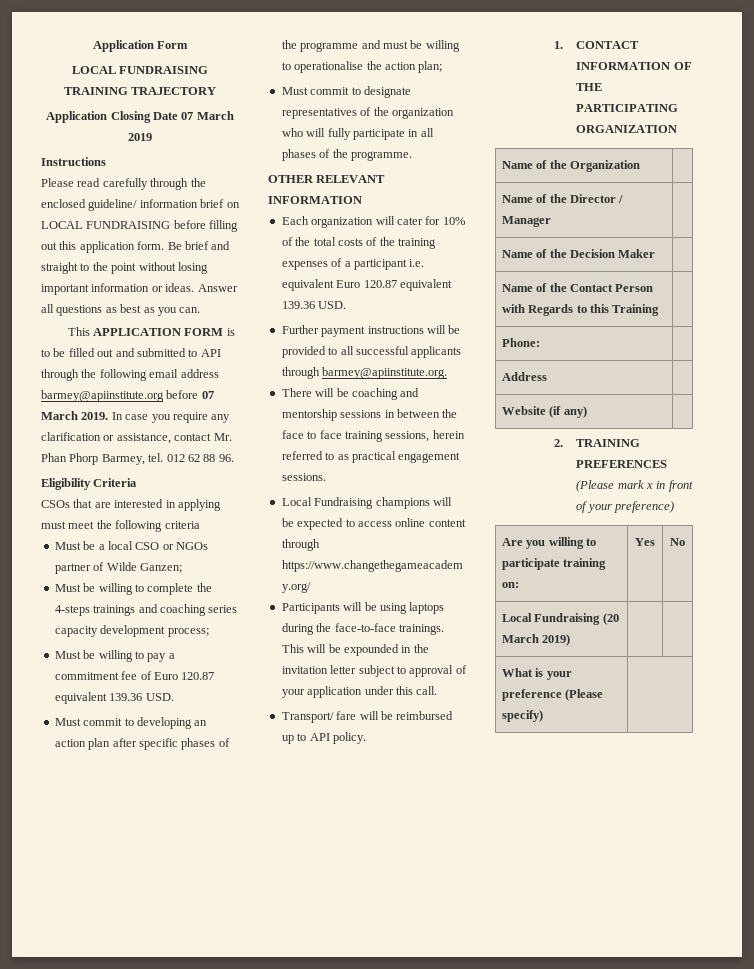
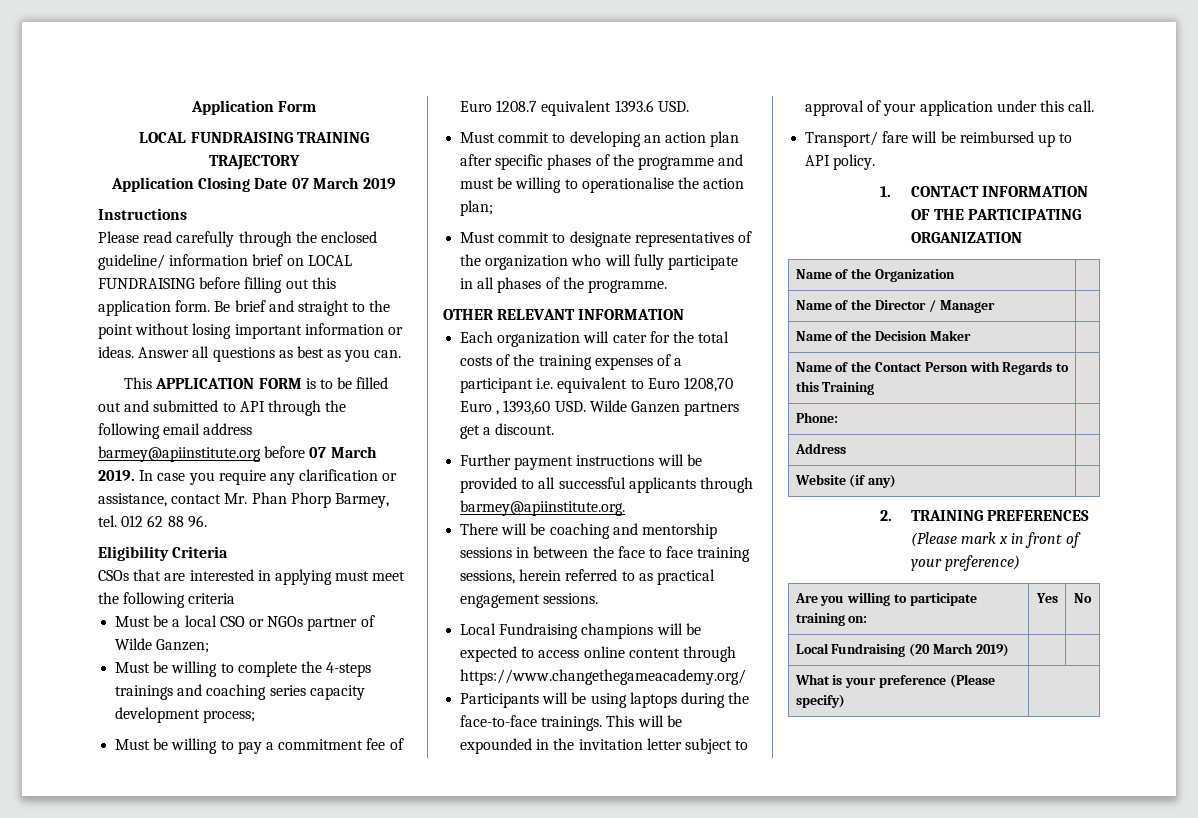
[181,672,215,680] [54,692,143,704] 120.87 equivalent 139.36 -> [496,100,654,116] 1208.7 equivalent 1393.6
[442,217,465,225] [281,237,293,246] 10% of -> (670, 337) none
[336,279,452,291] [281,301,347,309] Euro 120.87 equivalent 139.36 USD. -> [630,377,733,392] [460,400,740,416] [460,423,555,439] to Euro 1208,70 Euro , 1393,60 USD. Wilde Ganzen partners get a discount.

